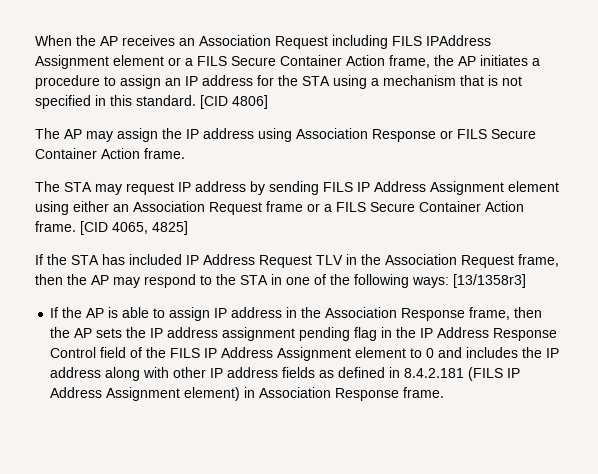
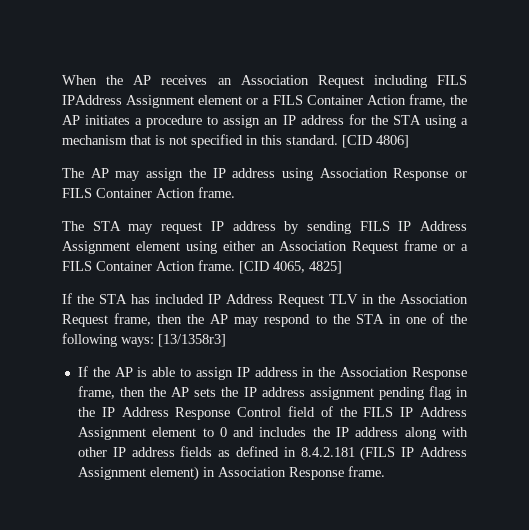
[231,56,276,66] Secure -> (303, 100) none
[491,129,536,139] Secure -> (92, 193) none
[370,202,415,212] Secure -> (92, 266) none

